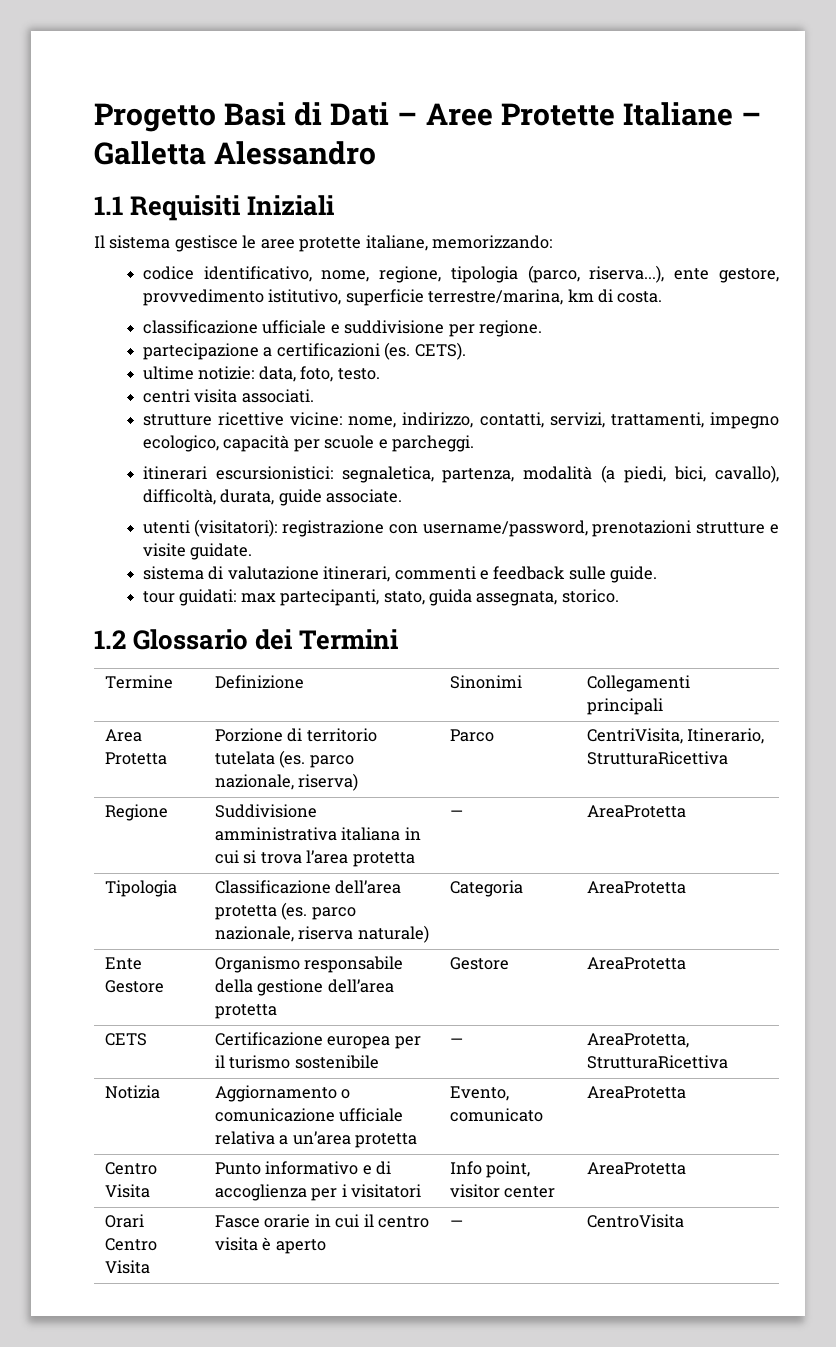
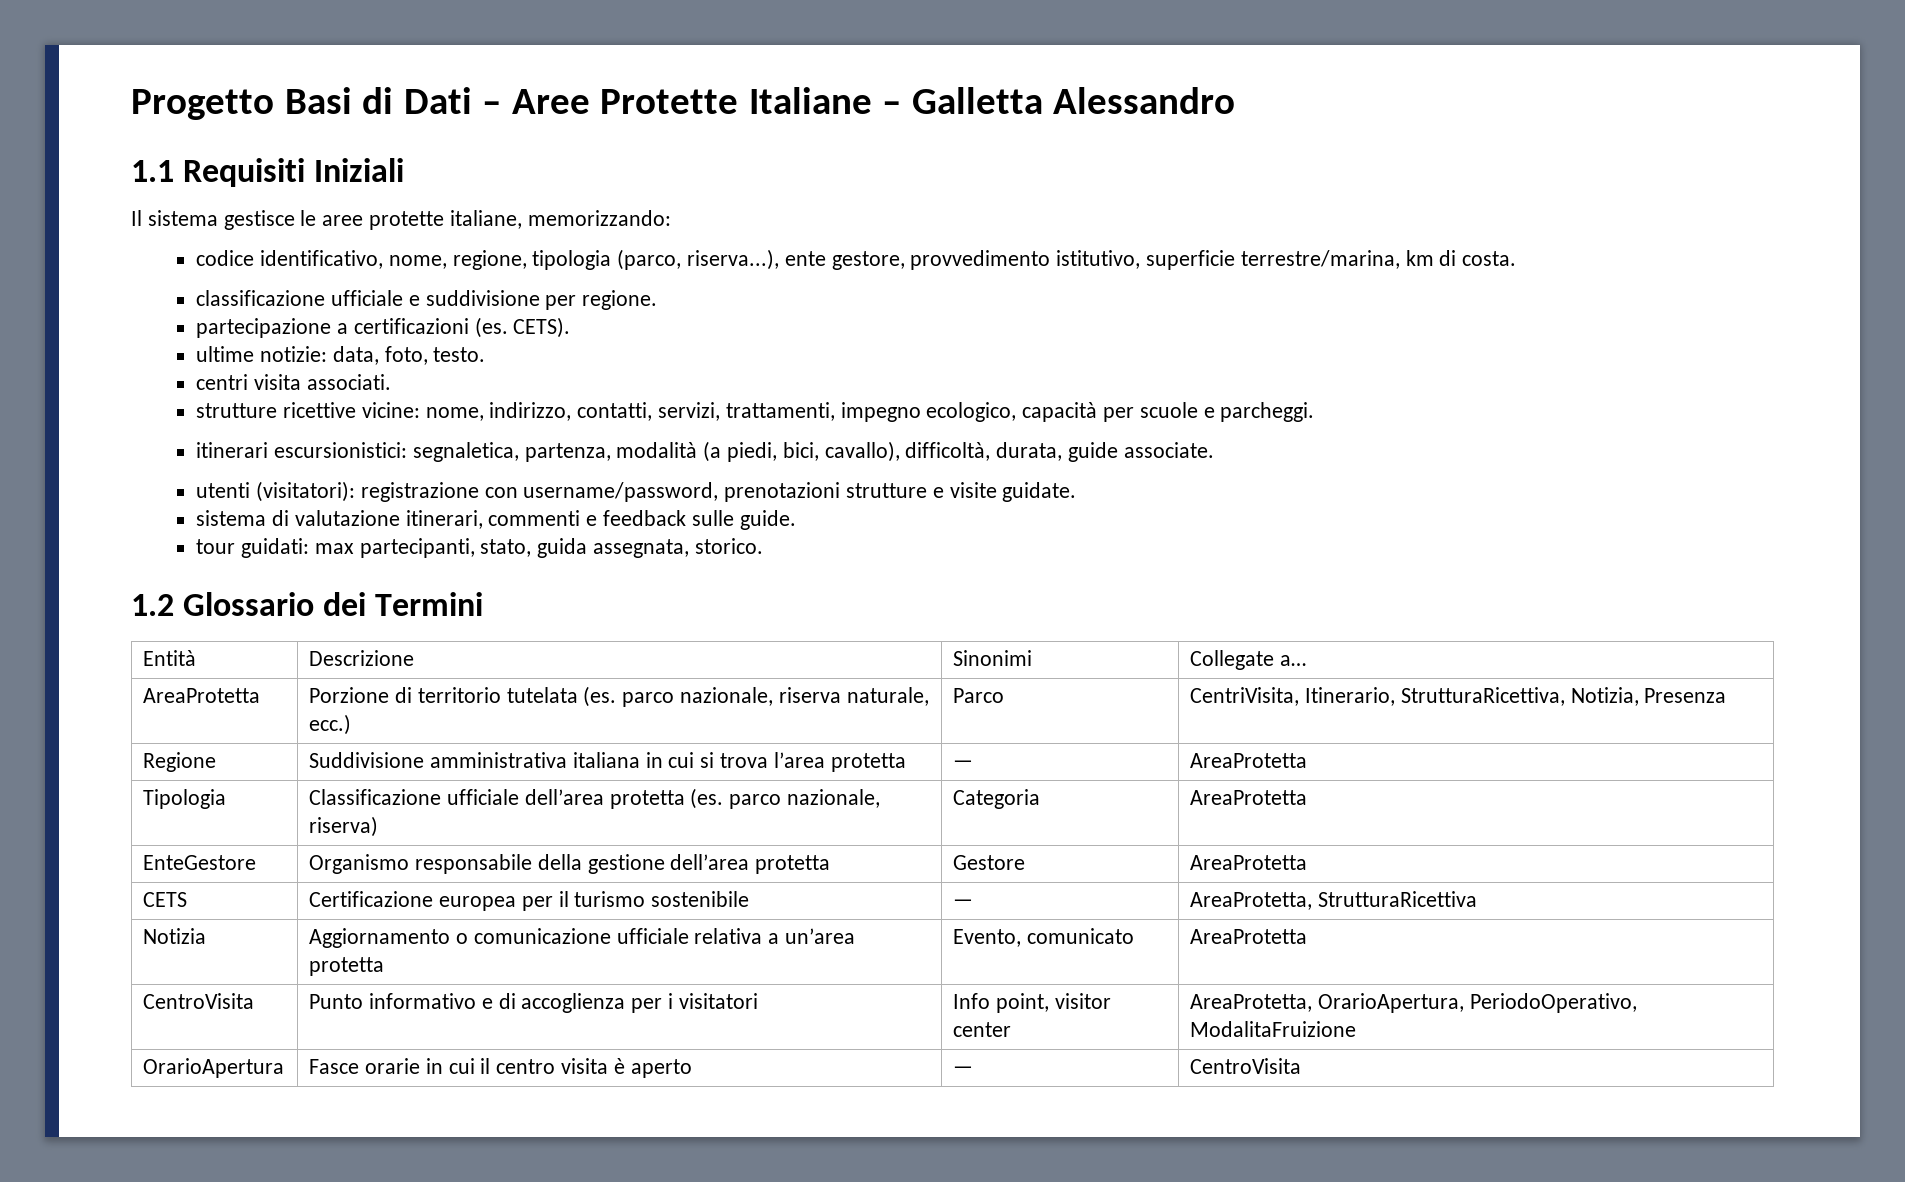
[104,675,173,689] [214,675,304,689] Termine | Definizione -> [143,650,197,666] [309,650,415,666] Entità | Descrizione
[586,675,690,692] [586,698,663,715] [104,729,142,742] [104,752,167,765] Collegamenti principali // Area Protetta -> [1190,650,1307,670] [143,688,261,703] Collegate a… // AreaProtetta
[298,773,359,791] riserva) -> [778,687,929,706] [309,714,352,735] riserva naturale, ecc.)
[586,751,728,765] StrutturaRicettiva -> [1400,687,1727,706] StrutturaRicettiva, Notizia, Presenza
(331, 887) none -> [447,789,520,805] ufficiale
[298,925,429,943] riserva naturale) -> [309,816,379,837] riserva)
[104,957,142,970] [104,980,164,993] Ente Gestore -> [143,855,257,870] EnteGestore
[104,1162,157,1175] [104,1184,150,1198] Centro Visita -> [143,993,255,1009] CentroVisita
[586,1162,686,1175] [104,1214,144,1228] [104,1238,157,1251] [104,1260,150,1274] AreaProtetta // Orari Centro Visita -> [1190,993,1637,1013] [1190,1021,1357,1037] [143,1058,285,1078] AreaProtetta, OrarioApertura, PeriodoOperativo, ModalitaFruizione // OrarioApertura

